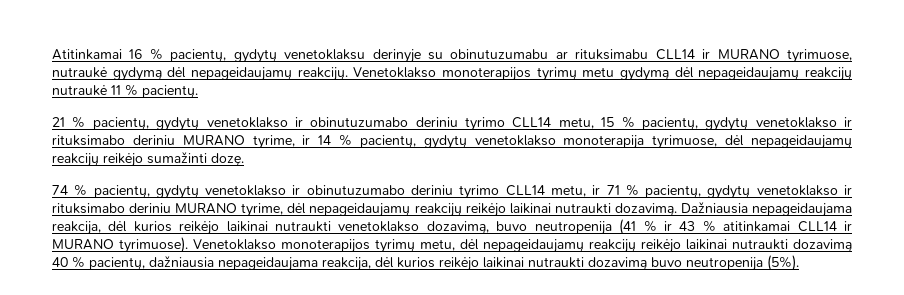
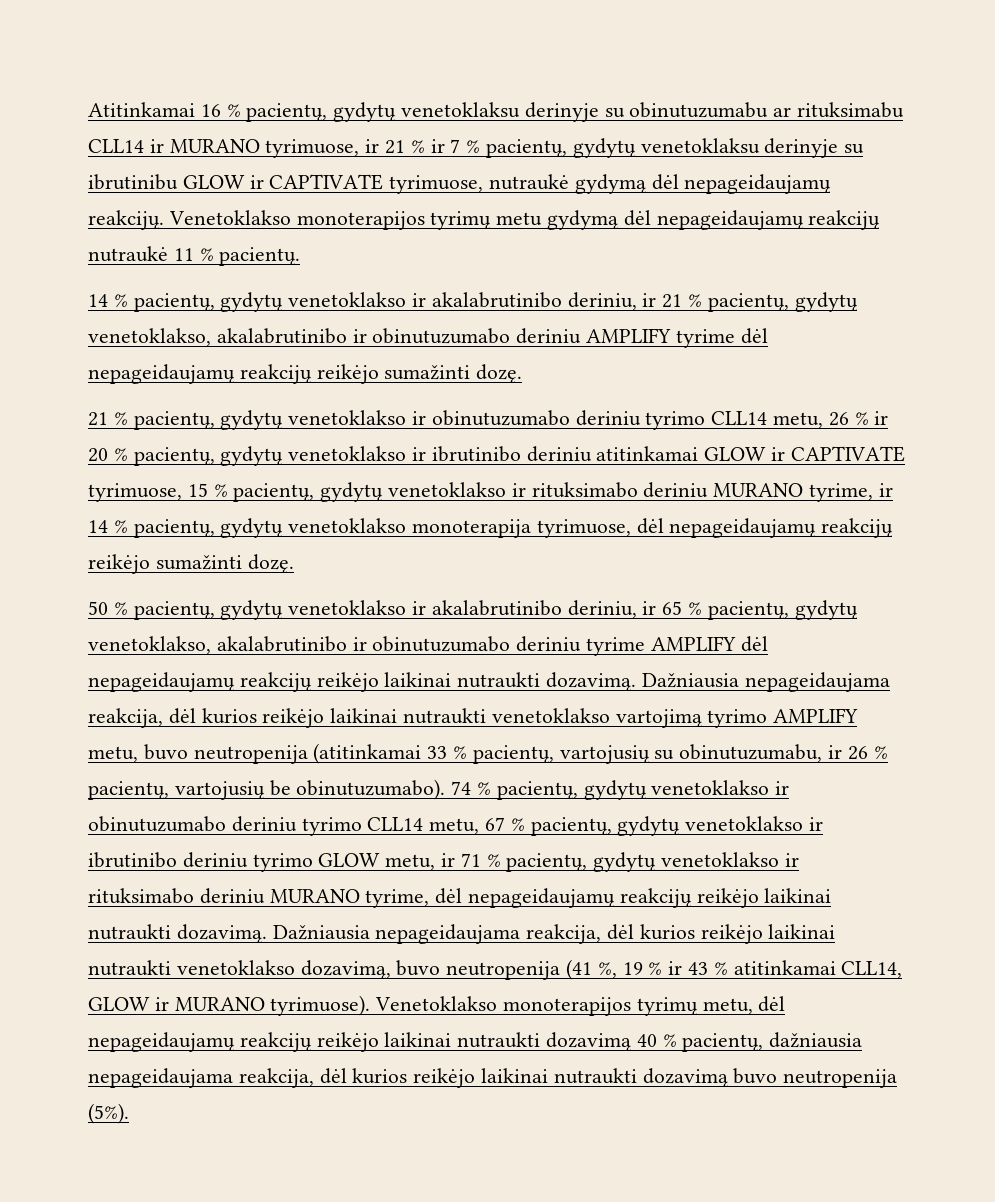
(853, 56) none -> [365,138,865,158] [88,174,484,194] ir 21 % ir 7 % pacientų, gydytų venetoklaksu derinyje su ibrutinibu GLOW ir CAPTIVATE tyrimuose,
(198, 91) none -> [88,292,858,312] [88,328,768,348] [88,364,523,384] // 14 % pacientų, gydytų venetoklakso ir akalabrutinibo deriniu, ir 21 % pacientų, gydytų venetoklakso, akalabrutinibo ir obinutuzumabo deriniu AMPLIFY tyrime dėl nepageidaujamų reakcijų reikėjo sumažinti dozę.
(594, 123) none -> [828,411,889,426] [88,446,905,466] [88,483,182,502] 26 % ir 20 % pacientų, gydytų venetoklakso ir ibrutinibo deriniu atitinkamai GLOW ir CAPTIVATE tyrimuose,
(244, 159) none -> [88,600,858,620] [88,636,768,656] [88,672,890,692] [88,708,859,728] [88,743,888,764] [88,779,446,800] 50 % pacientų, gydytų venetoklakso ir akalabrutinibo deriniu, ir 65 % pacientų, gydytų venetoklakso, akalabrutinibo ir obinutuzumabo deriniu tyrime AMPLIFY dėl nepageidaujamų reakcijų reikėjo laikinai nutraukti dozavimą. Dažniausia nepageidaujama reakcija, dėl kurios reikėjo laikinai nutraukti venetoklakso vartojimą tyrimo AMPLIFY metu, buvo neutropenija (atitinkamai 33 % pacientų, vartojusių su obinutuzumabu, ir 26 % pacientų, vartojusių be obinutuzumabo).
(586, 191) none -> [485,816,824,836] [88,852,436,872] 67 % pacientų, gydytų venetoklakso ir ibrutinibo deriniu tyrimo GLOW metu,
(637, 227) none -> [597,962,643,978] %, 19
[797,221,837,232] CLL14 -> [841,961,903,978] [88,997,150,1011] CLL14, GLOW

